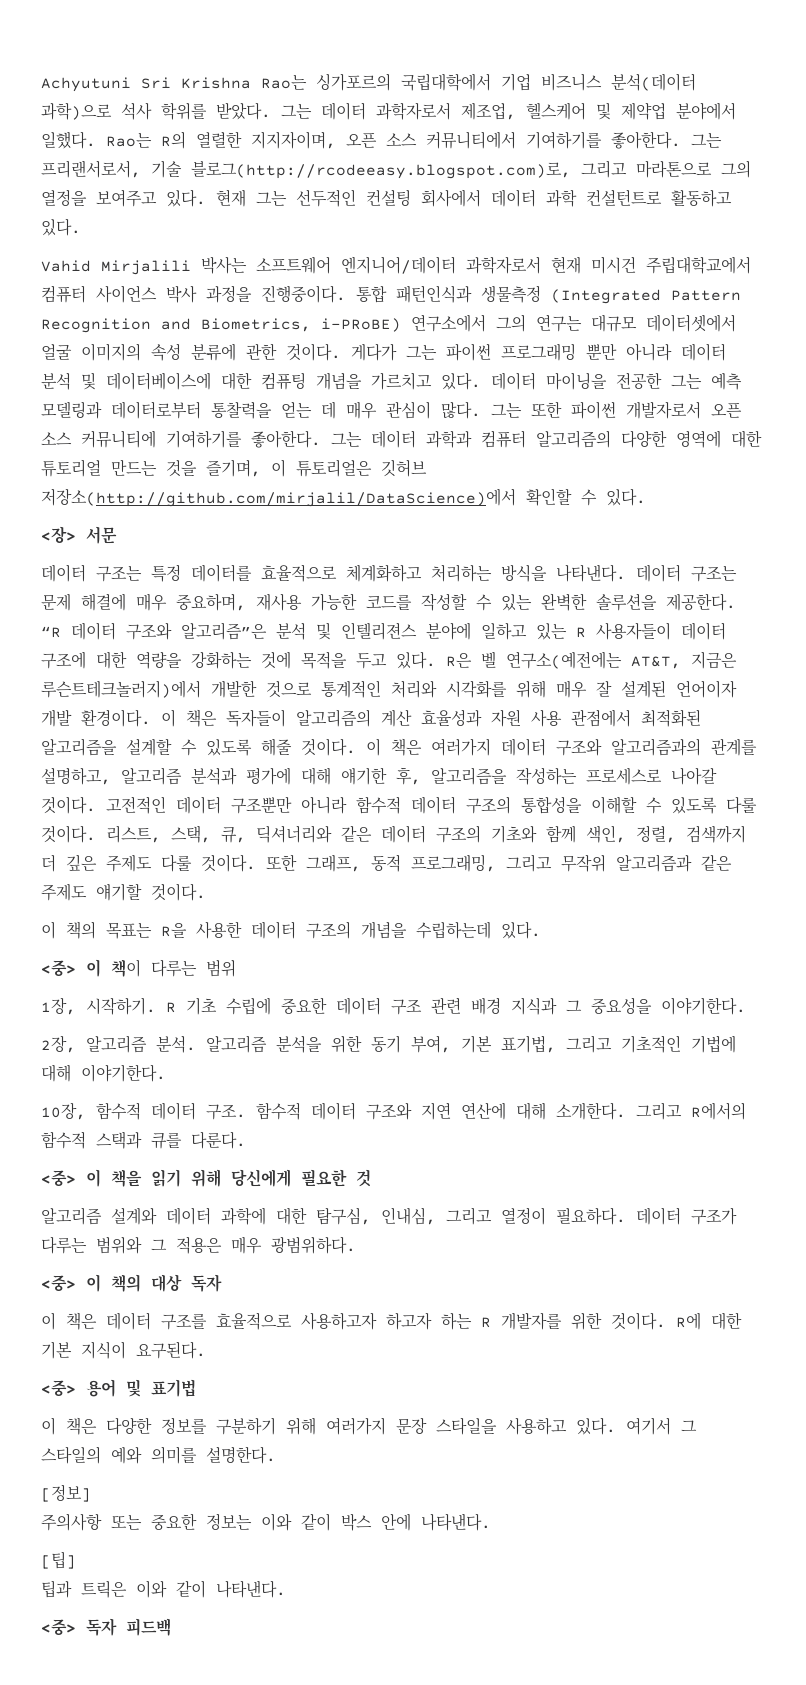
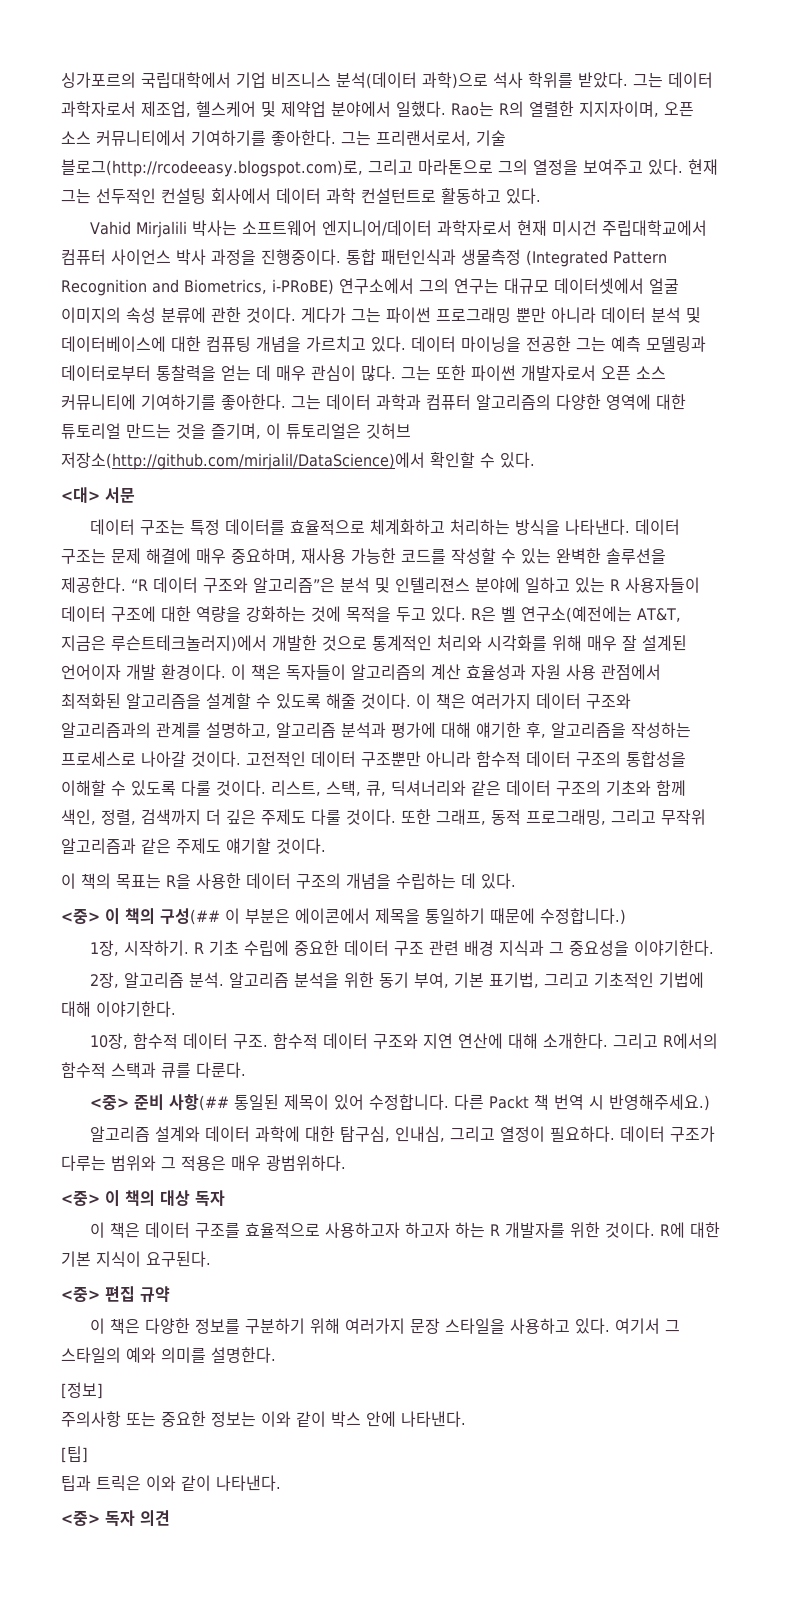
[41,75,307,92] Achyutuni Sri Krishna Rao는 -> (61, 80) none
[41,526,76,543] <장> -> [61,487,100,503] <대>
[416,921,491,939] 수립하는데 -> [396,873,476,889] 수립하는 데
[111,959,236,977] 책이 다루는 범위 -> [125,908,626,925] 책의 구성(## 이 부분은 에이콘에서 제목을 통일하기 때문에 수정합니다.)
[86,1169,371,1187] 이 책을 읽기 위해 당신에게 필요한 것 -> [134,1094,711,1111] 준비 사항(## 통일된 제목이 있어 수정합니다. 다른 Packt 책 번역 시 반영해주세요.)
[86,1379,196,1397] 용어 및 표기법 -> [105,1286,170,1302] 편집 규약
[126,1618,171,1636] 피드백 -> [140,1510,170,1526] 의견

